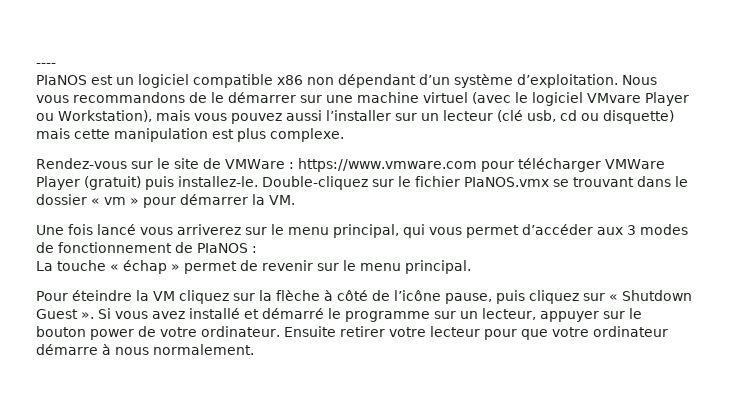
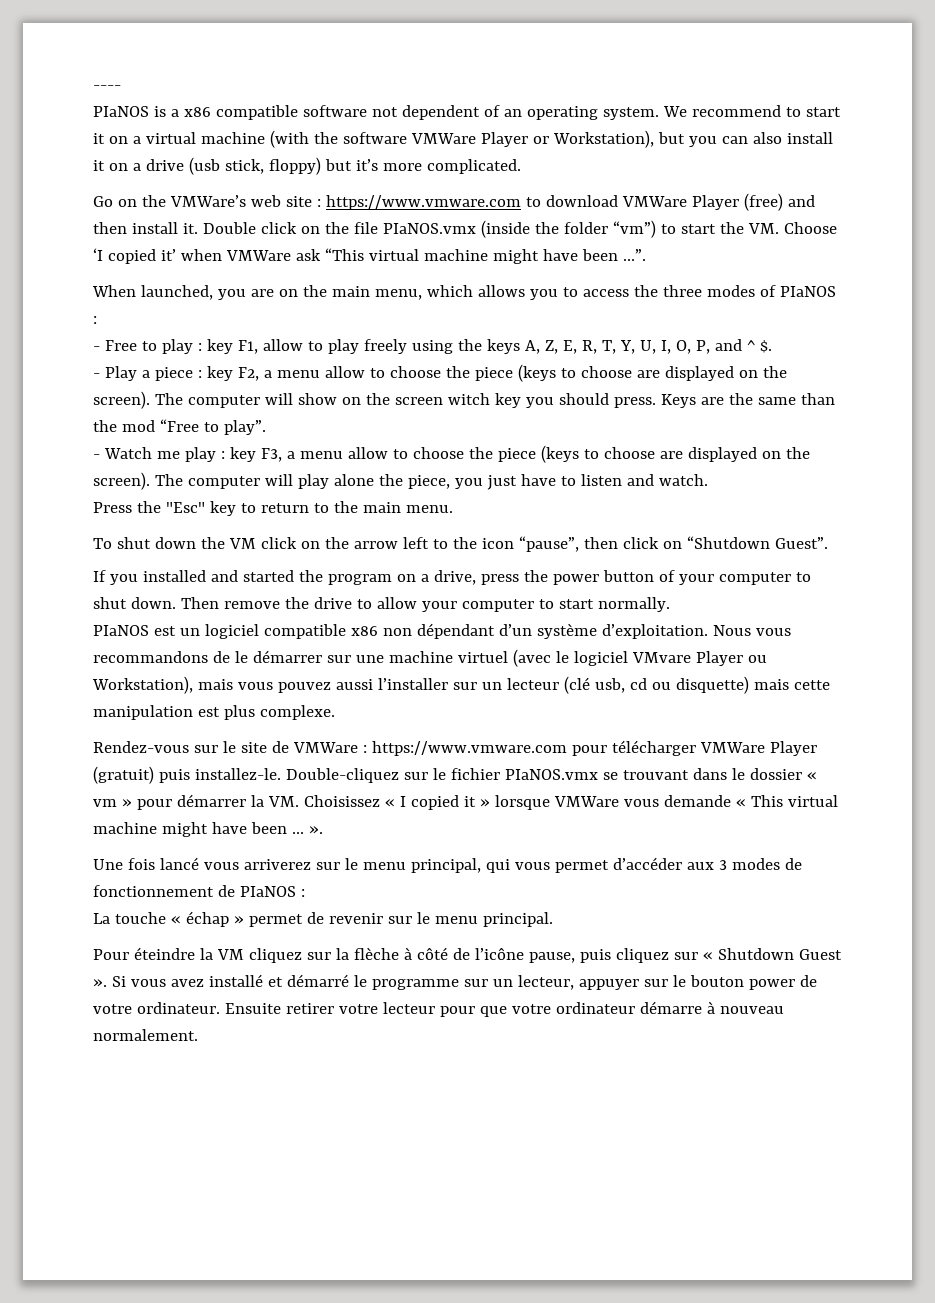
(56, 65) none -> [93,105,841,120] [93,130,833,148] [93,157,521,175] [93,193,815,211] [93,220,837,238] [93,248,646,264] [92,285,836,300] [93,316,97,324] [93,339,772,354] [93,364,787,382] [93,391,835,409] [93,419,266,435] [93,445,810,463] [93,472,708,490] [93,501,453,516] [93,536,828,552] [93,570,811,585] [93,597,670,612] // PIaNOS is a x86 compatible software not dependent of an operating system. We recommend to start it on a virtual machine (with the software VMWare Player or Workstation), but you can also install it on a drive (usb stick, floppy) but it’s more complicated. // Go on the VMWare’s web site : https://www.vmware.com to download VMWare Player (free) and then install it. Double click on the file PIaNOS.vmx (inside the folder “vm”) to start the VM. Choose ‘I copied it’ when VMWare ask “This virtual machine might have been …”. // When launched, you are on the main menu, which allows you to access the three modes of PIaNOS : // - Free to play : key F1, allow to play freely using the keys A, Z, E, R, T, Y, U, I, O, P, and ^ $. // - Play a piece : key F2, a menu allow to choose the piece (keys to choose are displayed on the screen). The computer will show on the screen witch key you should press. Keys are the same than the mod “Free to play”. // - Watch me play : key F3, a menu allow to choose the piece (keys to choose are displayed on the screen). The computer will play alone the piece, you just have to listen and watch. // Press the "Esc" key to return to the main menu. // To shut down the VM click on the arrow left to the icon “pause”, then click on “Shutdown Guest”. // If you installed and started the program on a drive, press the power button of your computer to shut down. Then remove the drive to allow your computer to start normally.
(295, 200) none -> [303,795,838,810] [93,822,323,837] Choisissez « I copied it » lorsque VMWare vous demande « This virtual machine might have been … ».
[115,347,149,355] nous -> [719,1006,784,1014] nouveau

